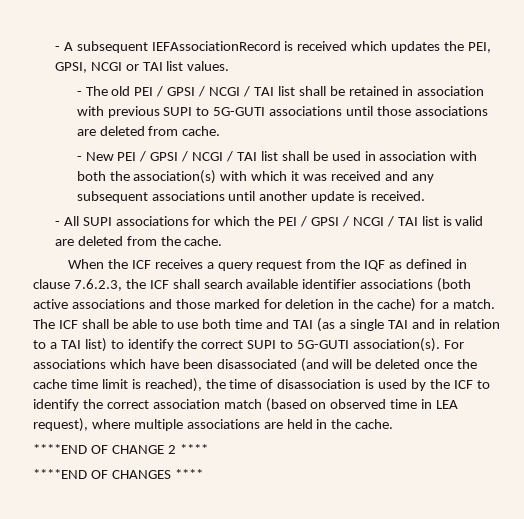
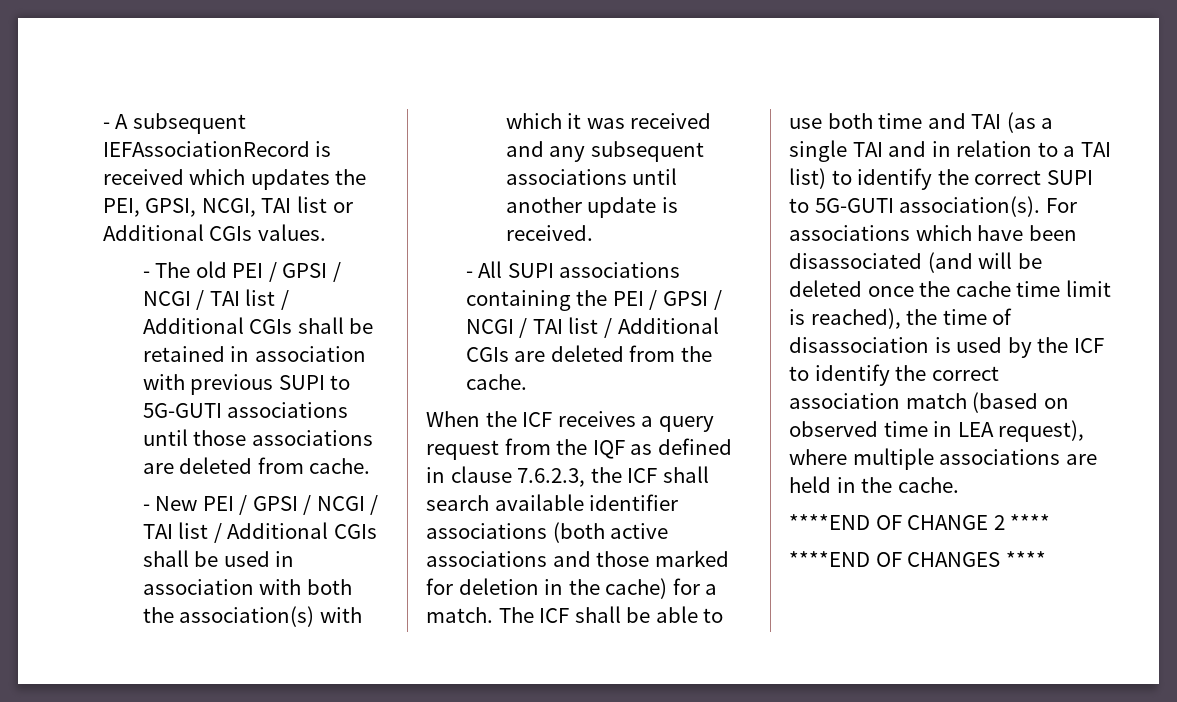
[90,61,184,71] NCGI or TAI list -> [201,196,353,217] [102,224,253,241] NCGI, TAI list or Additional CGIs
(295, 91) none -> [280,290,289,310] [142,317,293,334] / Additional CGIs
(278, 156) none -> [213,522,377,543] / Additional CGIs
[192,216,251,226] for which -> [465,290,571,311] containing
[442,216,484,226] is valid -> [603,317,719,338] [465,347,509,362] / Additional CGIs

